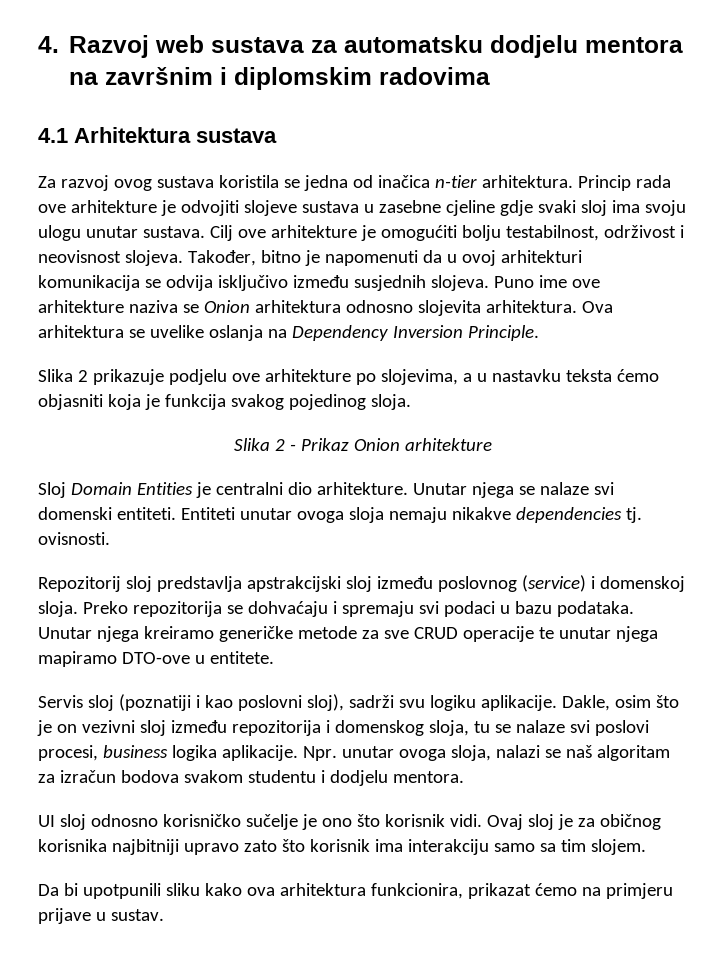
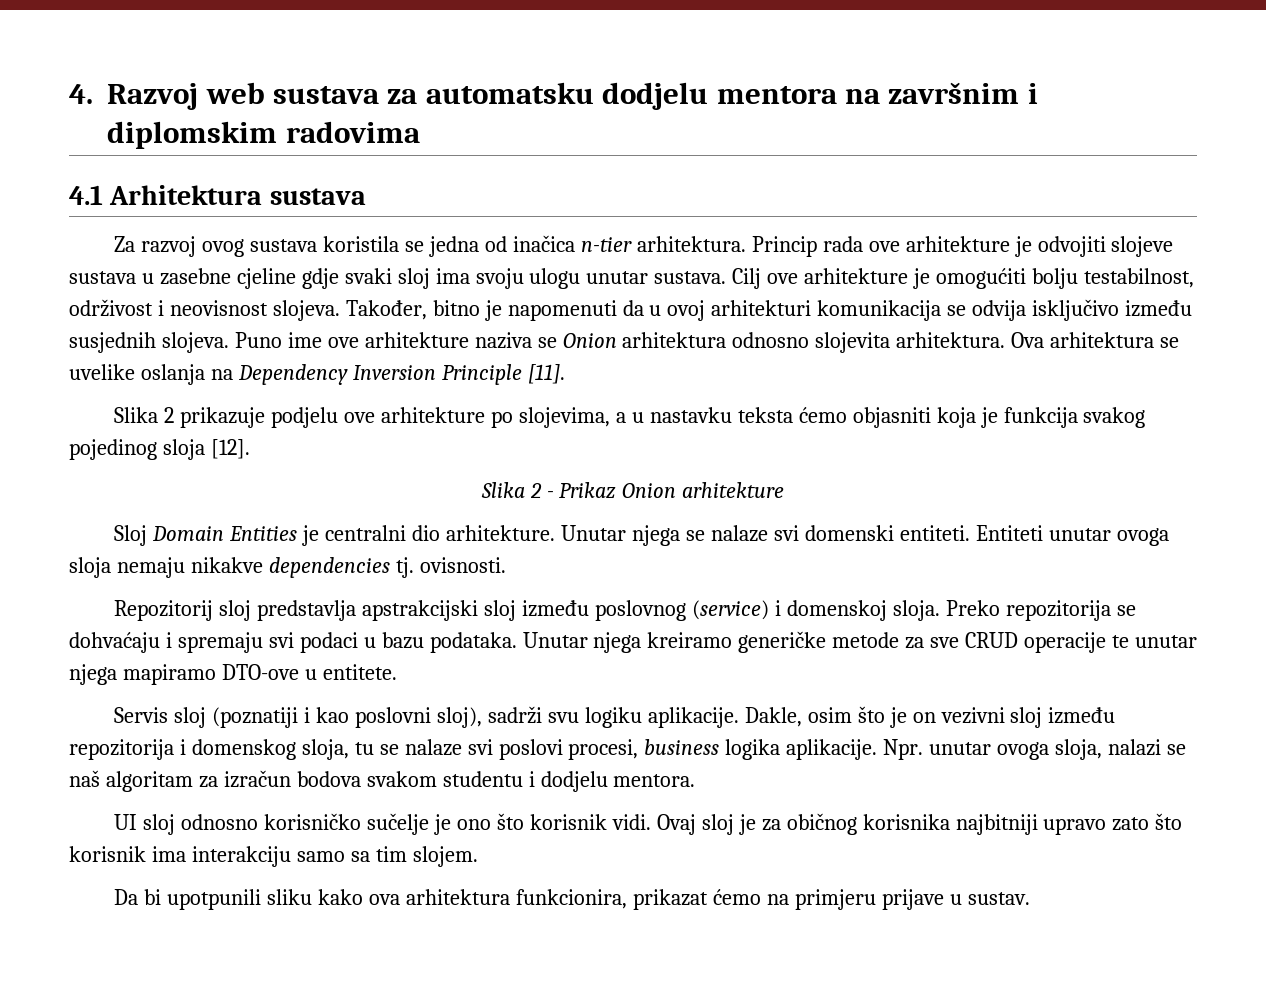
[467,325,539,341] Principle. -> [441,364,565,385] Principle [11].
[370,394,411,410] sloja. -> [162,439,250,460] sloja [12].

